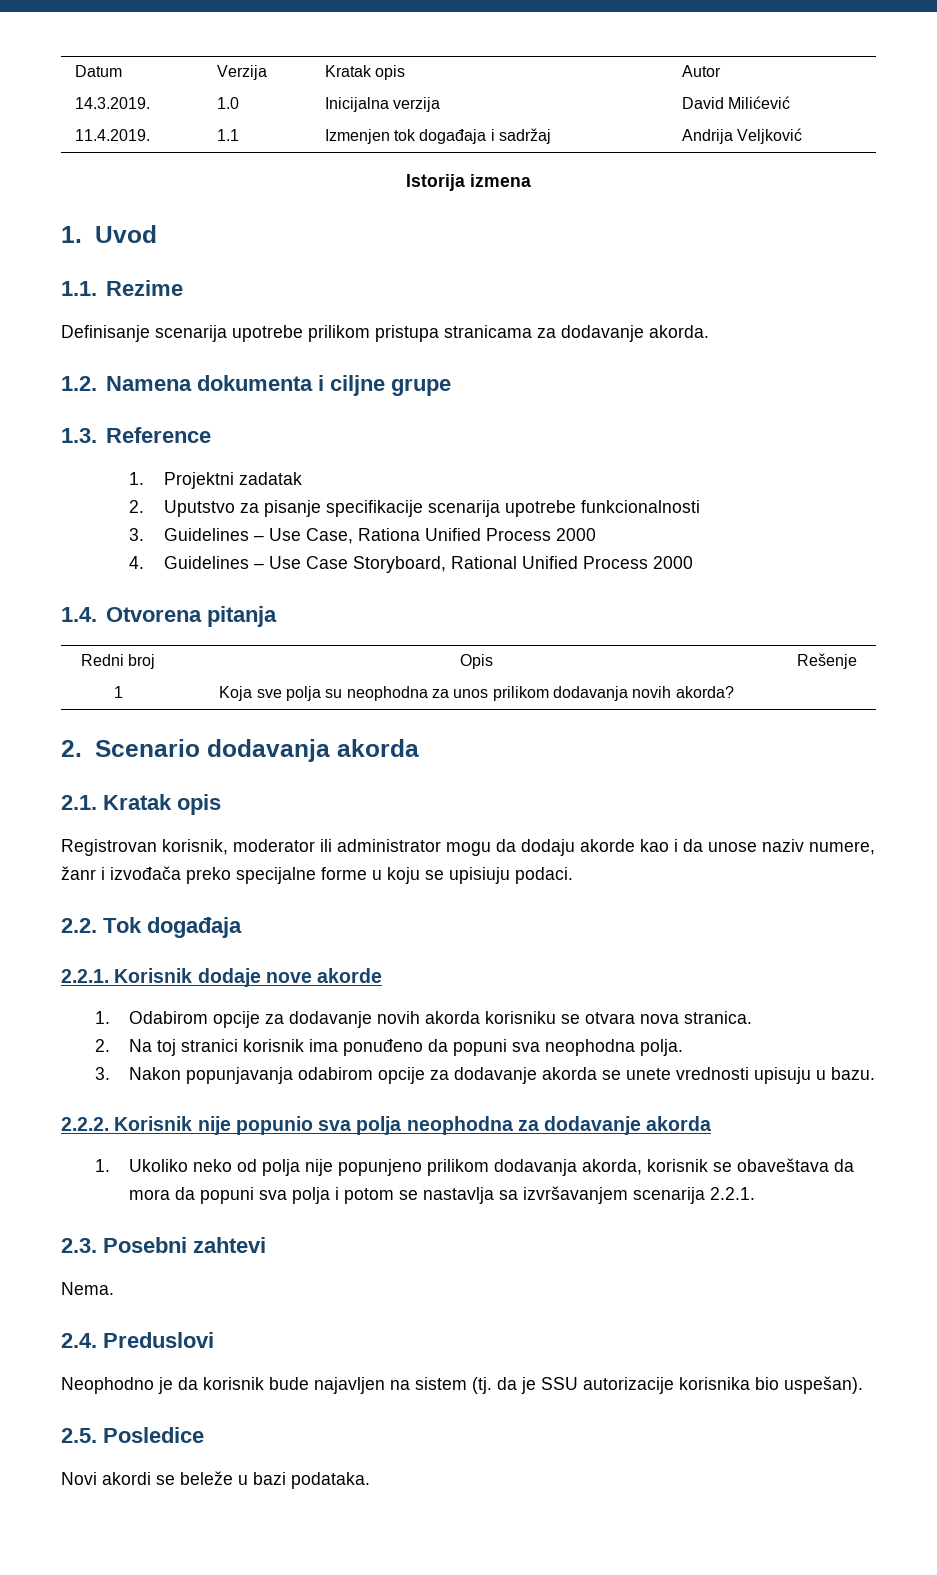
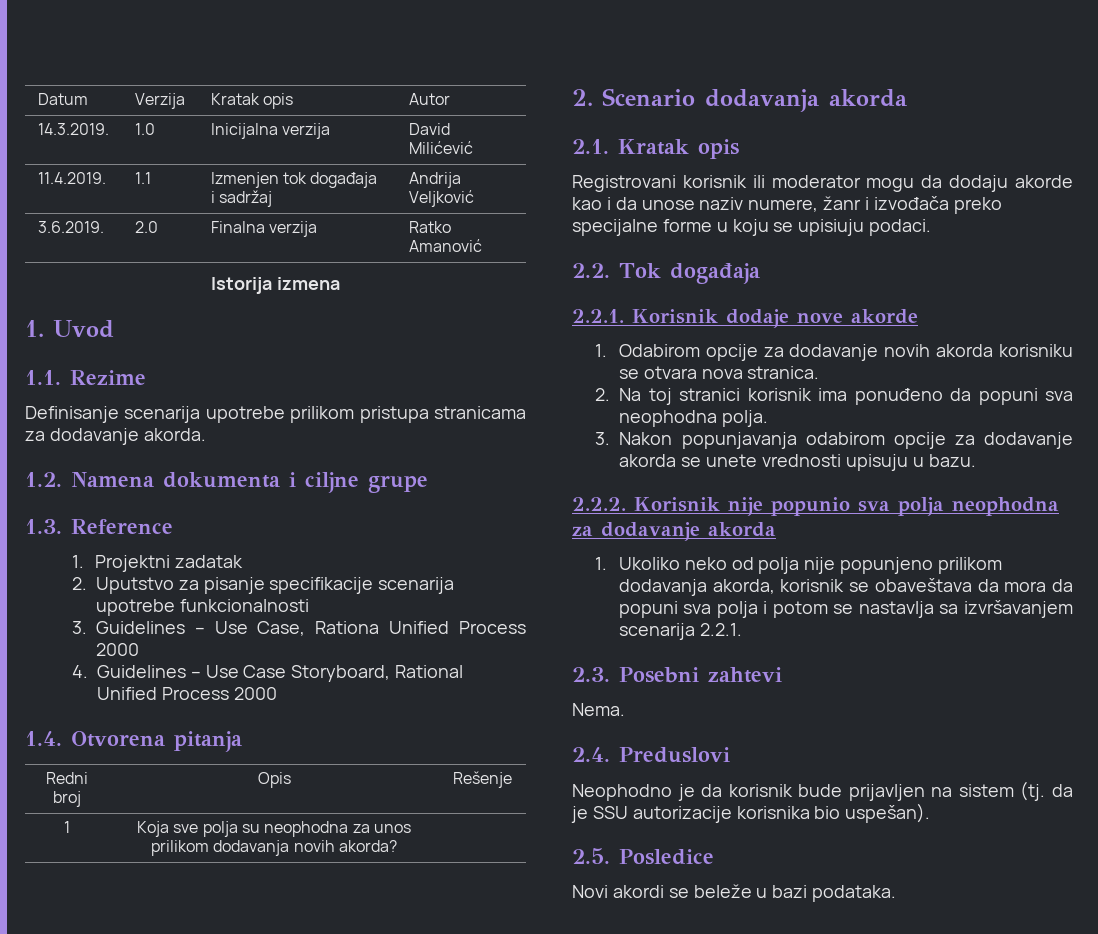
(802, 136) none -> [37,221,104,233] [134,221,158,233] [210,221,317,237] [408,221,451,233] [408,239,482,252] // 3.6.2019. | 2.0 | Finalna verzija | Ratko Amanović
[61,839,441,856] Registrovan korisnik, moderator ili administrator -> [572,175,861,192] Registrovani korisnik ili moderator
[314,1377,385,1394] najavljen -> [848,784,925,801] prijavljen

